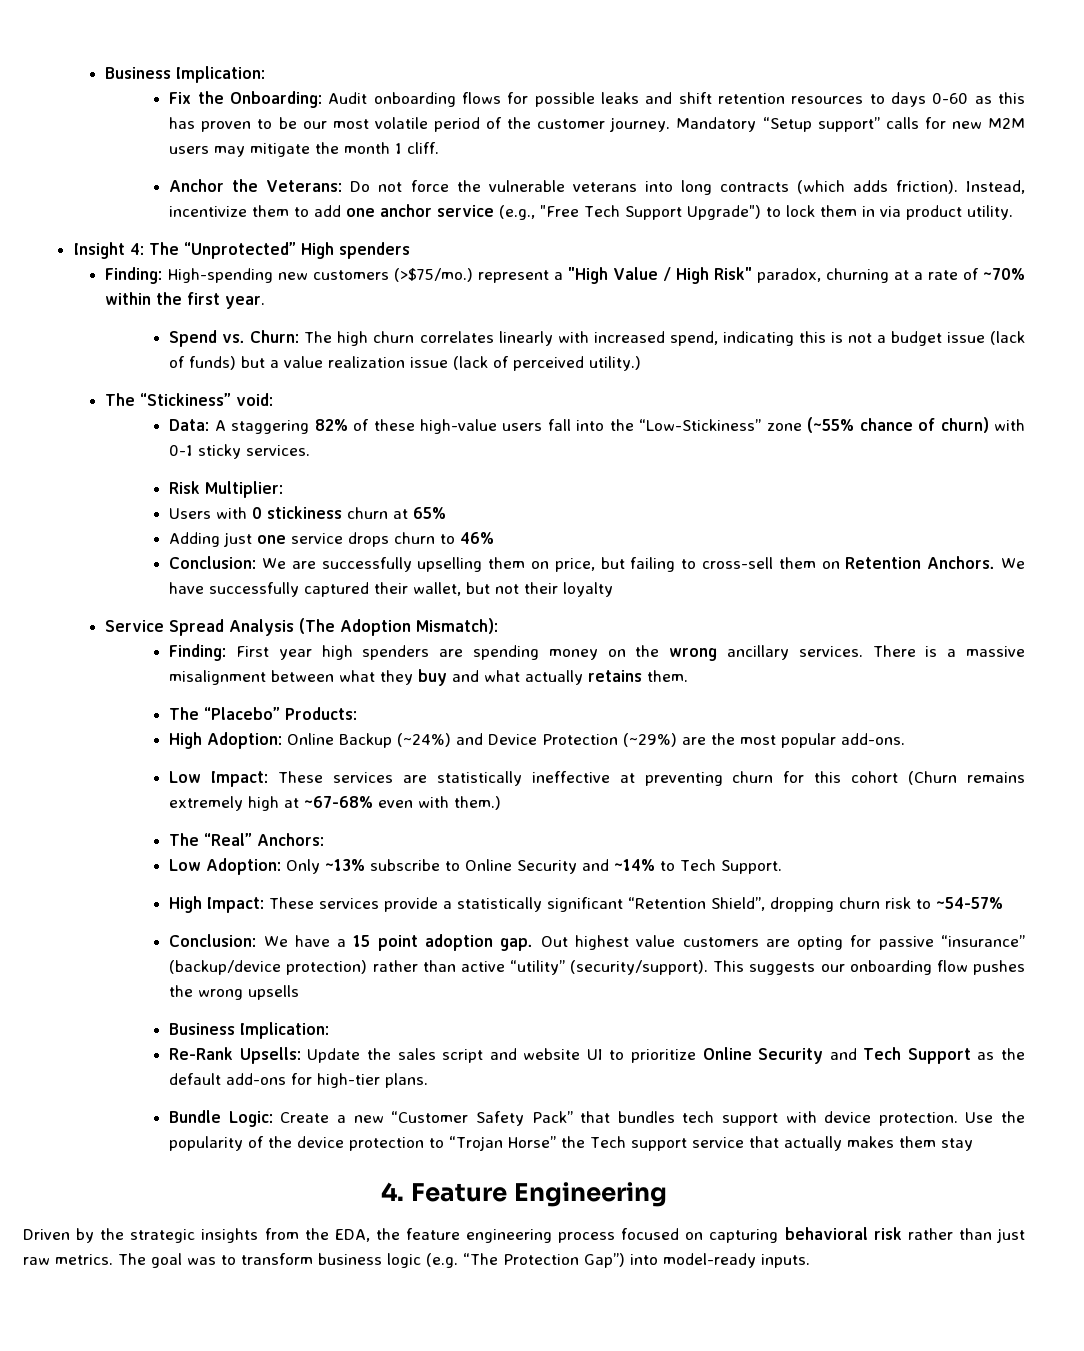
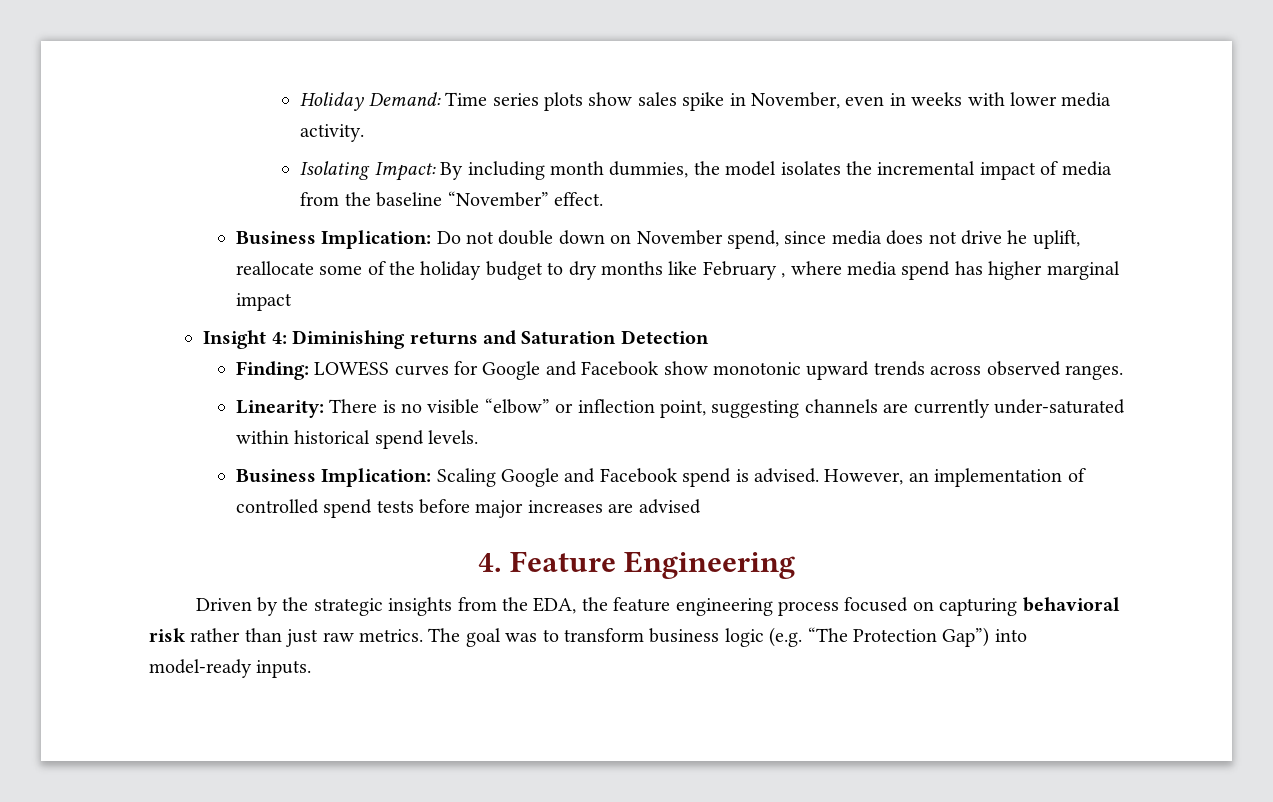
[105,66,266,83] [169,91,1026,108] [169,117,1025,132] [169,142,440,157] [169,179,1025,195] [169,204,1014,220] [73,242,410,259] [105,267,1025,284] [105,292,266,309] [169,330,1025,347] [169,356,642,371] [105,393,274,406] [169,417,1026,434] [169,444,311,459] [169,481,284,498] [169,506,447,519] [169,532,495,547] [169,556,1026,572] [169,582,614,597] [105,618,499,636] [169,644,1026,661] [169,669,689,686] [169,707,358,720] [169,732,906,749] [169,771,1026,787] [169,796,502,811] [169,833,325,846] [169,858,783,875] [169,896,1004,913] [169,934,1026,951] [169,960,1025,975] [169,985,300,1000] [169,1022,330,1039] [169,1047,1025,1064] [169,1073,429,1088] [169,1110,1026,1127] [169,1136,974,1151] Business Implication: // Fix the Onboarding: Audit onboarding flows for possible leaks and shift retention resources to days 0-60 as this has proven to be our most volatile period of the customer journey. Mandatory “Setup support” calls for new M2M users may mitigate the month 1 cliff. // Anchor the Veterans: Do not force the vulnerable veterans into long contracts (which adds friction). Instead, incentivize them to add one anchor service (e.g., "Free Tech Support Upgrade") to lock them in via product utility. // Insight 4: The “Unprotected” High spenders // Finding: High-spending new customers (>$75/mo.) represent a "High Value / High Risk" paradox, churning at a rate of ~70% within the first year. // Spend vs. Churn: The high churn correlates linearly with increased spend, indicating this is not a budget issue (lack of funds) but a value realization issue (lack of perceived utility.) // The “Stickiness” void: // Data: A staggering 82% of these high-value users fall into the “Low-Stickiness” zone (~55% chance of churn) with 0-1 sticky services. // Risk Multiplier: // Users with 0 stickiness churn at 65% // Adding just one service drops churn to 46% // Conclusion: We are successfully upselling them on price, but failing to cross-sell them on Retention Anchors. We have successfully captured their wallet, but not their loyalty // Service Spread Analysis (The Adoption Mismatch): // Finding: First year high spenders are spending money on the wrong ancillary services. There is a massive misalignment between what they buy and what actually retains them. // The “Placebo” Products: // High Adoption: Online Backup (~24%) and Device Protection (~29%) are the most popular add-ons. // Low Impact: These services are statistically ineffective at preventing churn for this cohort (Churn remains extremely high at ~67-68% even with them.) // The “Real” Anchors: // Low Adoption: Only ~13% subscribe to Online Security and ~14% to Tech Support. // High Impact: These services provide a statistically significant “Retention Shield”, dropping churn risk to ~54-57% // Conclusion: We have a 15 point adoption gap. Out highest value customers are opting for passive “insurance” (backup/device protection) rather than active “utility” (security/support). This suggests our onboarding flow pushes the wrong upsells // Business Implication: // Re-Rank Upsells: Update the sales script and website UI to prioritize Online Security and Tech Support as the default add-ons for high-tier plans. // Bundle Logic: Create a new “Customer Safety Pack” that bundles tech support with device protection. Use the popularity of the device protection to “Trojan Horse” the Tech support service that actually makes them stay -> [300,92,1112,111] [300,124,365,142] [300,161,1112,181] [300,191,604,207] [235,230,1080,249] [235,261,1120,280] [235,293,292,311] [203,330,709,349] [235,361,1123,380] [235,398,1125,418] [235,430,478,449] [235,468,1086,487] [235,499,701,518] Holiday Demand: Time series plots show sales spike in November, even in weeks with lower media activity. // Isolating Impact: By including month dummies, the model isolates the incremental impact of media from the baseline “November” effect. // Business Implication: Do not double down on November spend, since media does not drive he uplift, reallocate some of the holiday budget to dry months like February , where media spend has higher marginal impact // Insight 4: Diminishing returns and Saturation Detection // Finding: LOWESS curves for Google and Facebook show monotonic upward trends across observed ranges. // Linearity: There is no visible “elbow” or inflection point, suggesting channels are currently under-saturated within historical spend levels. // Business Implication: Scaling Google and Facebook spend is advised. However, an implementation of controlled spend tests before major increases are advised

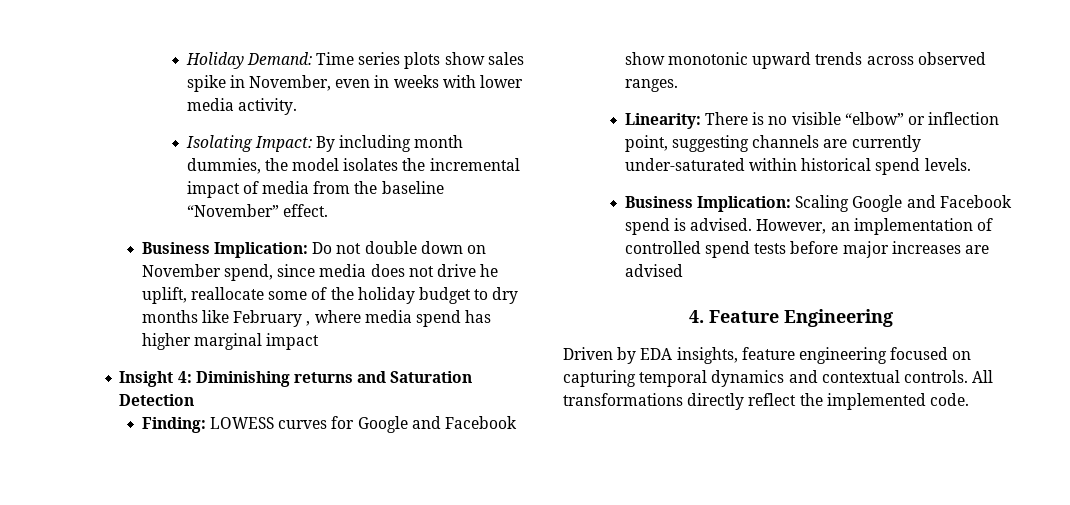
[282,597,608,616] the strategic insights from the EDA, the -> [640,347,738,364] EDA insights,
[777,601,839,616] process -> (887, 355) none
[1022,597,1120,612] [149,627,1027,647] [149,659,312,678] behavioral risk rather than just raw metrics. The goal was to transform business logic (e.g. “The Protection Gap”) into model-ready inputs. -> [639,370,994,387] [563,393,969,410] temporal dynamics and contextual controls. All transformations directly reflect the implemented code.

